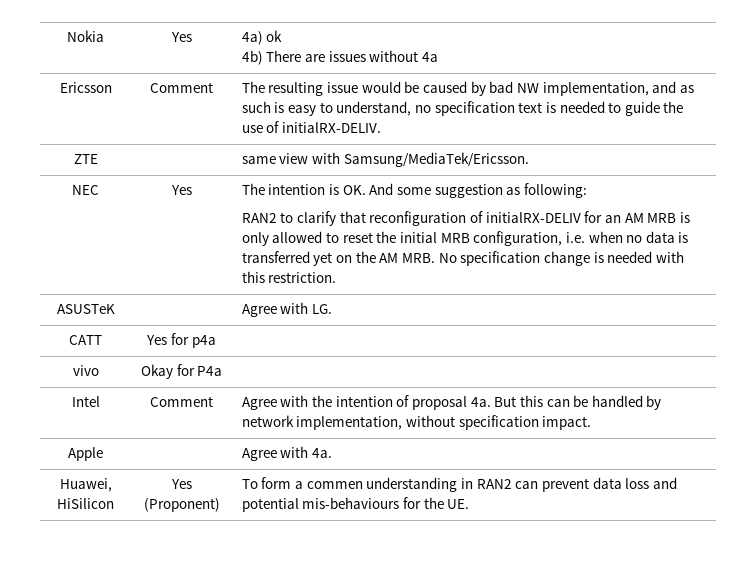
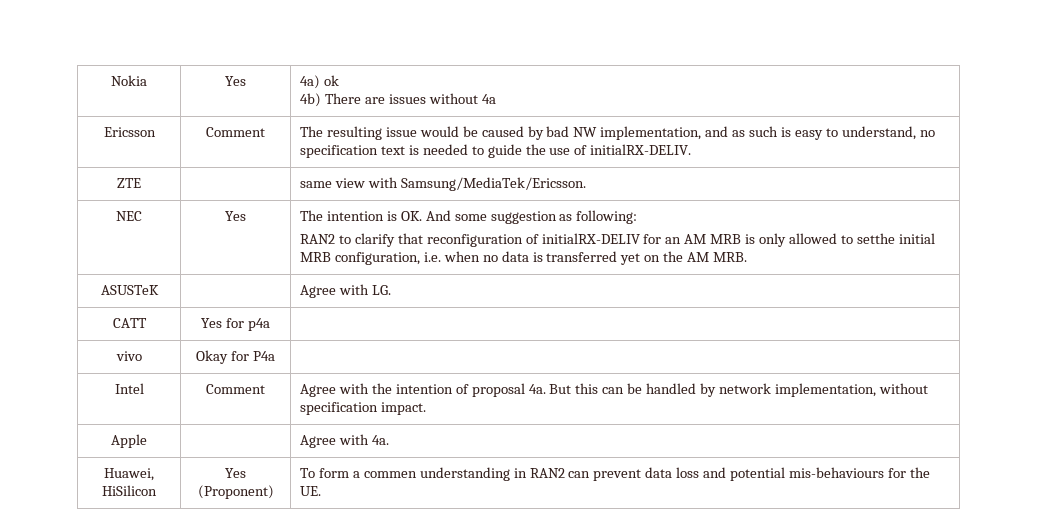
[342,231,397,243] reset the -> [856,233,895,244] setthe
[438,251,684,266] [241,271,337,283] No specification change is needed with this restriction. -> (748, 257) none

